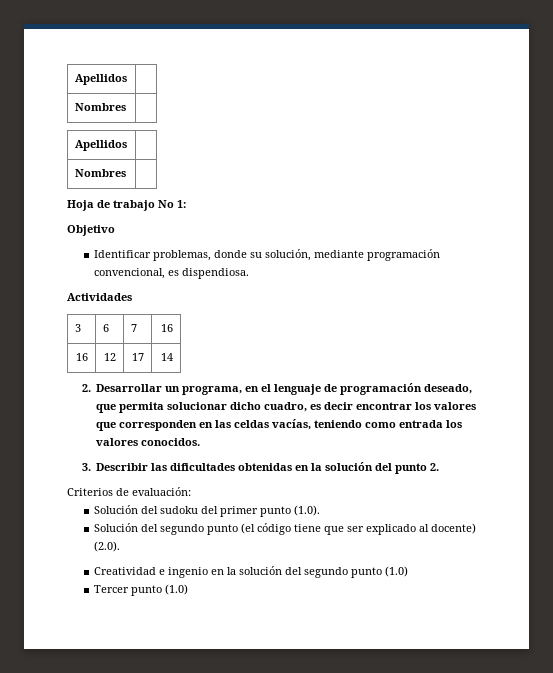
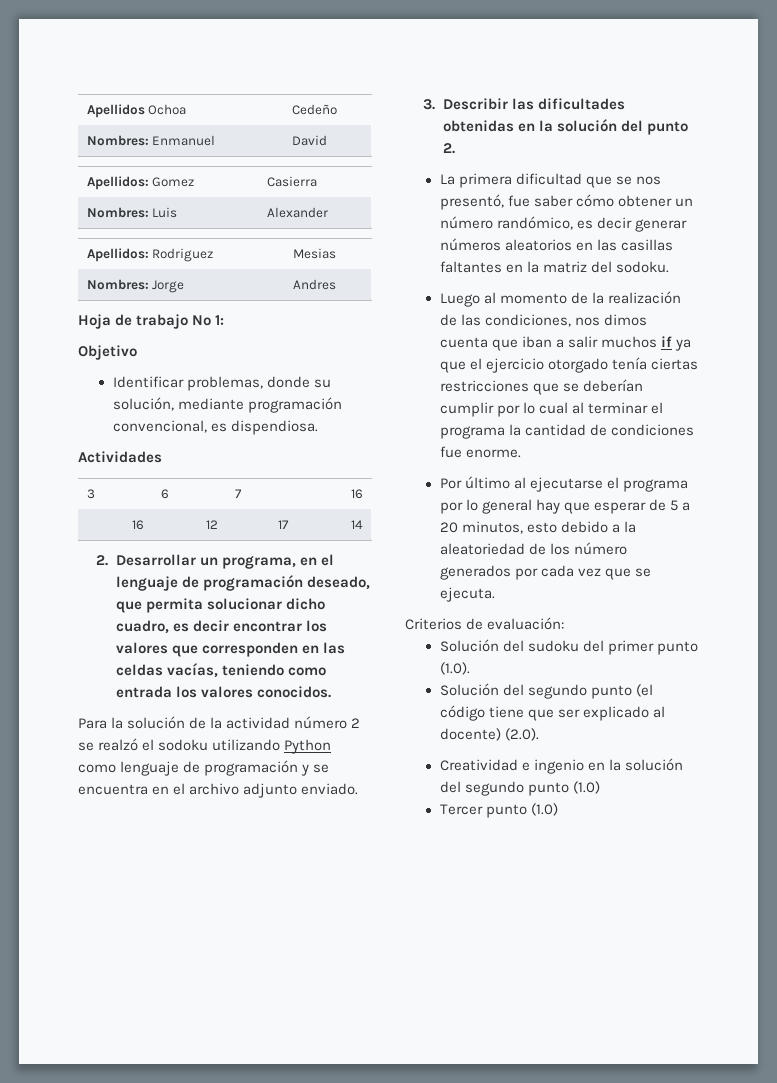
[74,74,127,85] [74,103,126,111] [74,140,127,151] [74,169,126,177] Apellidos | // Nombres | // Apellidos | // Nombres | -> [86,104,187,118] [291,104,337,115] [86,135,216,146] [291,135,327,146] [86,176,195,190] [266,176,317,187] [86,207,178,218] [266,207,328,218] [86,248,214,262] [292,248,336,259] [86,279,185,293] [292,279,336,290] Apellidos Ochoa | Cedeño // Nombres: Enmanuel | David // Apellidos: Gomez | Casierra // Nombres: Luis | Alexander // Apellidos: Rodriguez | Mesias // Nombres: Jorge | Andres
(201, 442) none -> [78,716,361,729] [78,738,332,754] [78,760,330,776] [78,783,359,798] // Para la solución de la actividad número 2 se realzó el sodoku utilizando Python como lenguaje de programación y se encuentra en el archivo adjunto enviado.
(440, 467) none -> [439,173,662,188] [439,194,694,210] [439,216,687,232] [439,238,673,251] [439,261,670,273] [439,291,682,307] [439,314,647,327] [439,336,692,351] [439,357,699,373] [439,379,643,395] [439,402,664,417] [439,424,694,439] [439,446,521,458] [439,476,689,492] [439,499,691,514] [439,521,637,534] [439,542,627,555] [439,565,652,580] [439,587,495,602] // La primera dificultad que se nos presentó, fue saber cómo obtener un número randómico, es decir generar números aleatorios en las casillas faltantes en la matriz del sodoku. // Luego al momento de la realización de las condiciones, nos dimos cuenta que iban a salir muchos if ya que el ejercicio otorgado tenía ciertas restricciones que se deberían cumplir por lo cual al terminar el programa la cantidad de condiciones fue enorme. // Por último al ejecutarse el programa por lo general hay que esperar de 5 a 20 minutos, esto debido a la aleatoriedad de los número generados por cada vez que se ejecuta.

